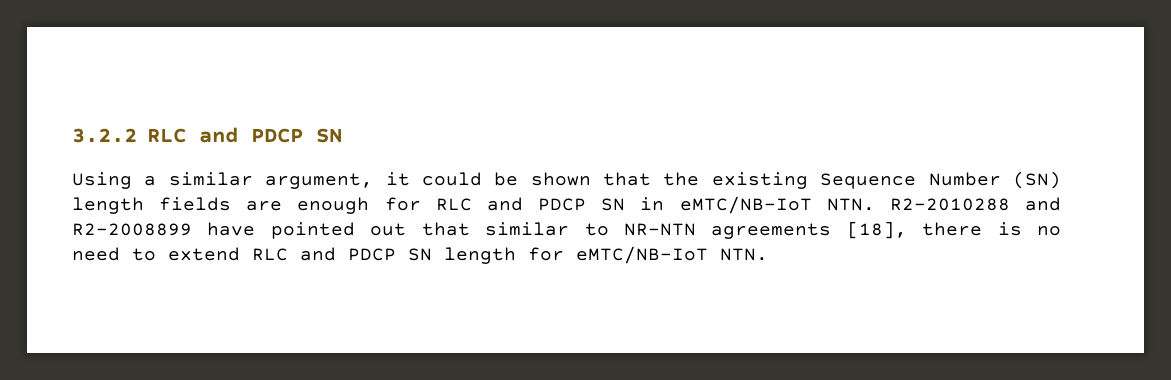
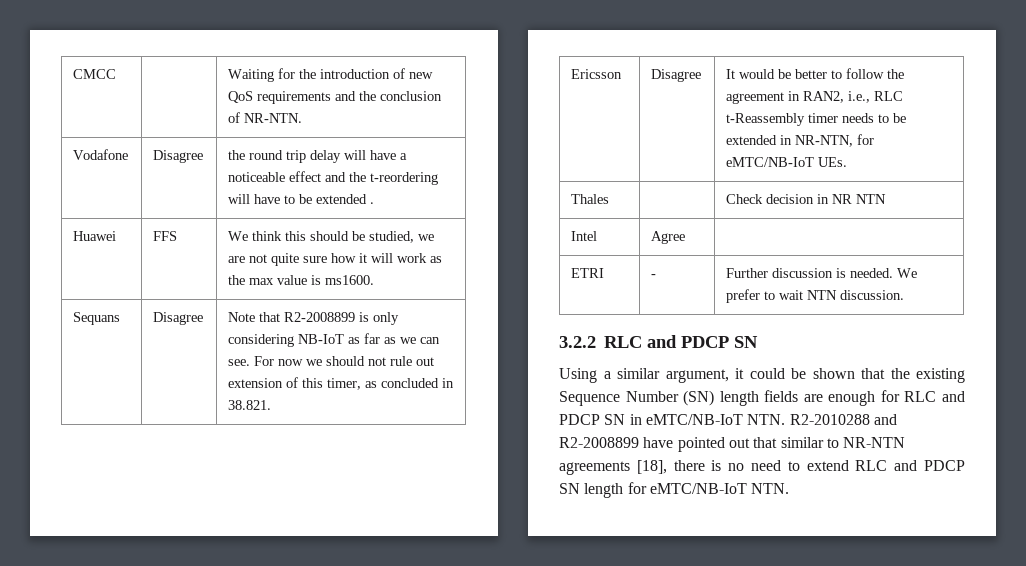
(72, 135) none -> [73,69,117,79] [228,68,434,82] [228,91,443,104] [228,112,303,123] [73,149,129,160] [153,150,204,163] [228,150,408,163] [228,171,439,185] [228,194,375,204] [73,231,117,241] [153,231,178,241] [228,231,435,243] [228,253,443,266] [228,275,375,285] [73,312,121,325] [153,312,204,325] [228,312,400,325] [228,333,441,347] [228,356,435,366] [228,377,455,390] [228,400,272,410] [571,69,623,79] [651,69,702,82] [726,68,905,79] [726,91,904,104] [726,113,907,126] [726,134,875,147] [726,157,848,167] [571,194,610,204] [726,194,887,204] [571,231,598,241] [651,231,686,244] [571,268,605,278] [651,274,657,278] [726,268,918,278] [726,289,905,303] CMCC | | Waiting for the introduction of new QoS requirements and the conclusion of NR-NTN. // Vodafone | Disagree | the round trip delay will have a noticeable effect and the t-reordering will have to be extended . // Huawei | FFS | We think this should be studied, we are not quite sure how it will work as the max value is ms1600. // Sequans | Disagree | Note that R2-2008899 is only considering NB-IoT as far as we can see. For now we should not rule out extension of this timer, as concluded in 38.821. // Ericsson | Disagree | It would be better to follow the agreement in RAN2, i.e., RLC t-Reassembly timer needs to be extended in NR-NTN, for eMTC/NB-IoT UEs. // Thales | | Check decision in NR NTN // Intel | Agree | // ETRI | - | Further discussion is needed. We prefer to wait NTN discussion. //

